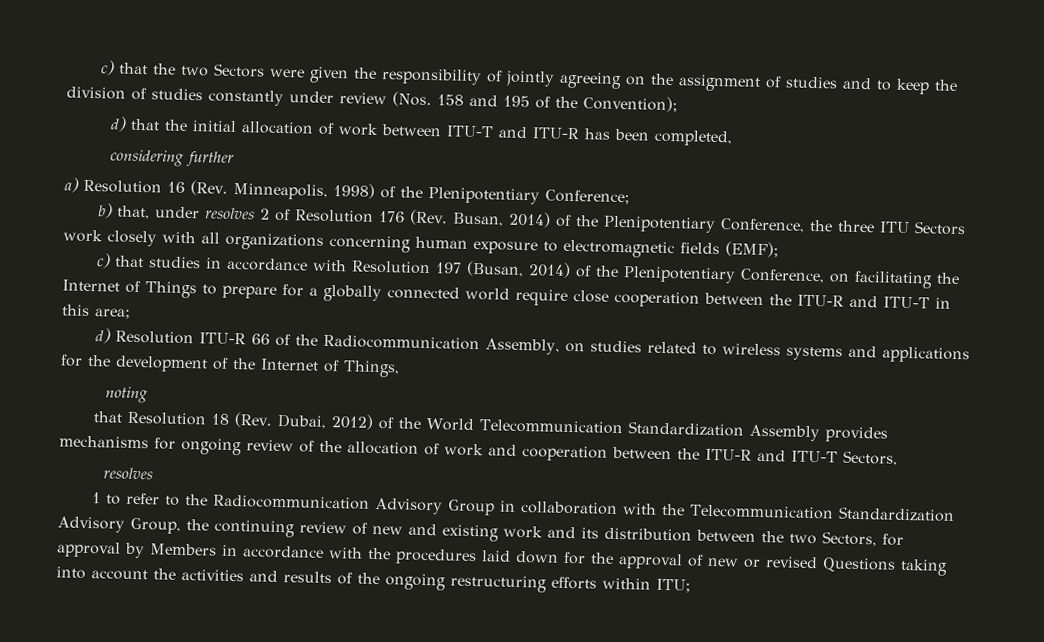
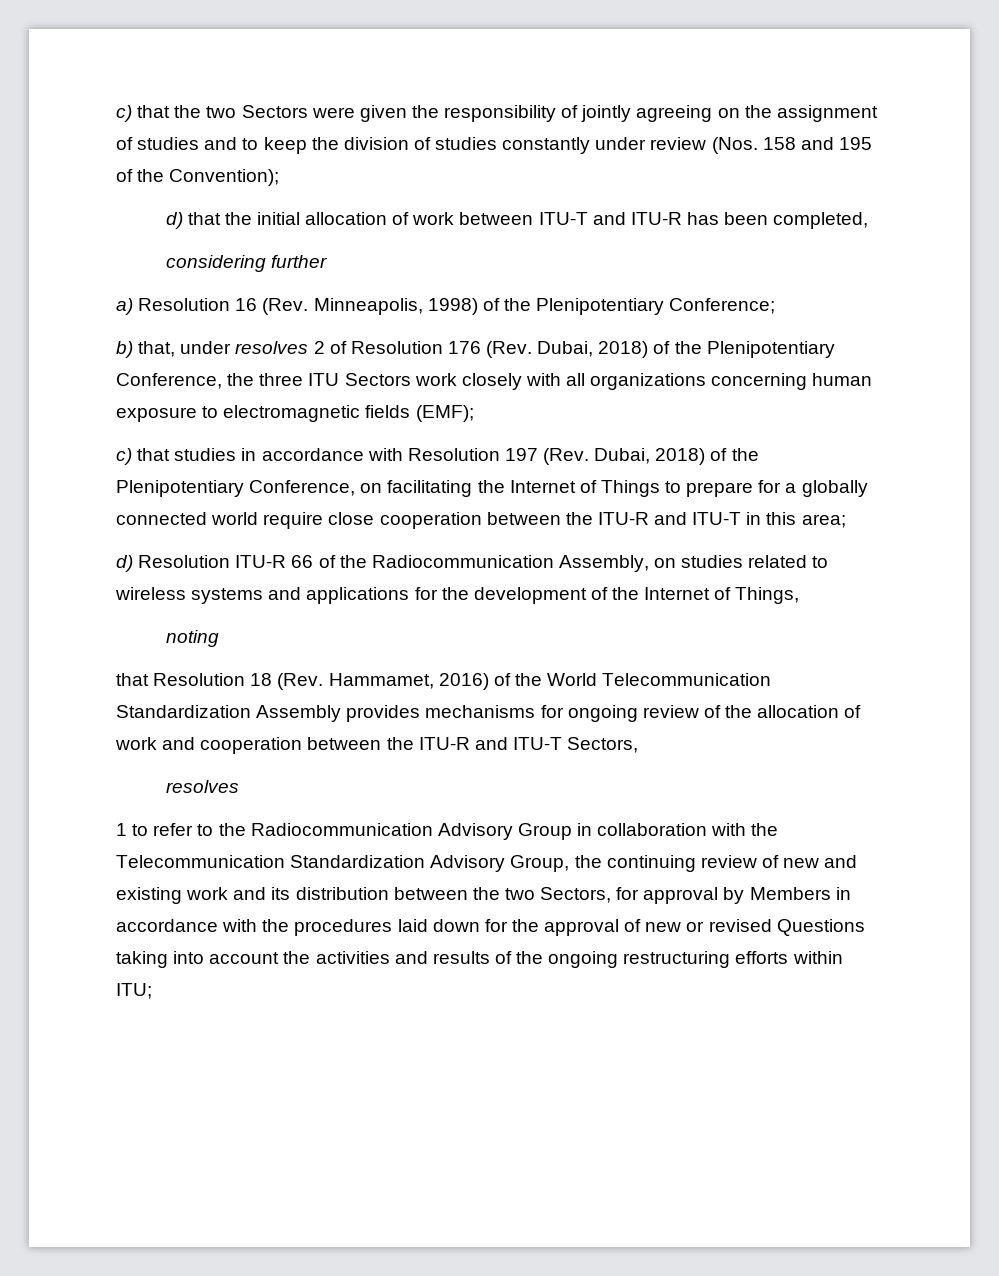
[452,211,552,228] Busan, 2014) -> [537,341,649,358] Dubai, 2018)
[466,260,572,279] (Busan, 2014) -> [543,448,706,465] (Rev. Dubai, 2018)
[277,413,375,430] Dubai, 2012) -> [328,673,489,690] Hammamet, 2016)

